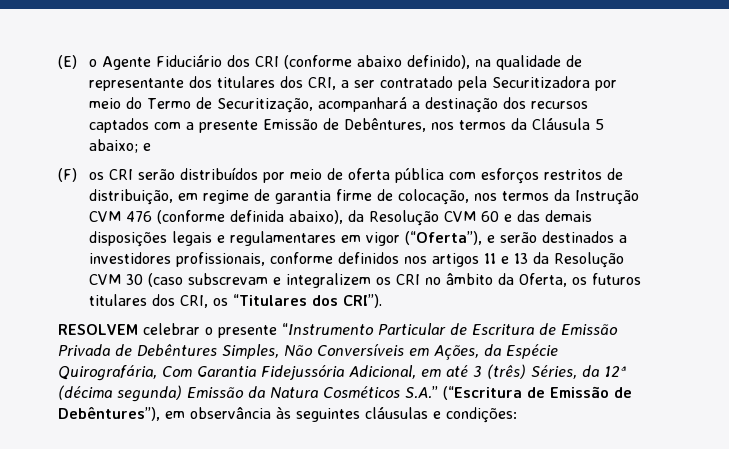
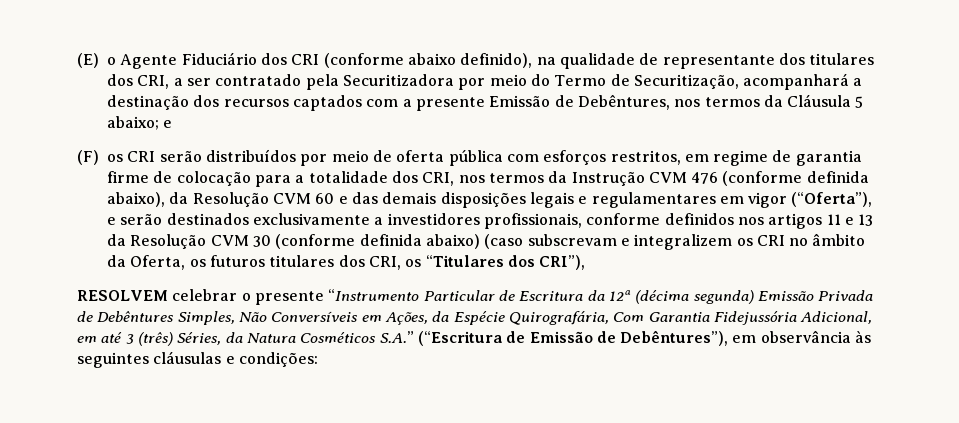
[543,168,623,180] [88,189,173,205] restritos de distribuição, -> [610,150,681,165] restritos,
[397,189,469,205] colocação, -> [176,171,455,187] colocação para a totalidade dos CRI,
(614, 237) none -> [252,213,370,225] exclusivamente
(143, 279) none -> [275,234,480,249] (conforme definida abaixo)
[342,294,382,308] CRI”). -> [539,255,586,270] CRI”),
[538,323,556,335] de -> [587,290,754,304] da 12ª (décima segunda)
[604,366,626,377] [58,385,265,402] 12ª (décima segunda) Emissão da -> (243, 337) none

